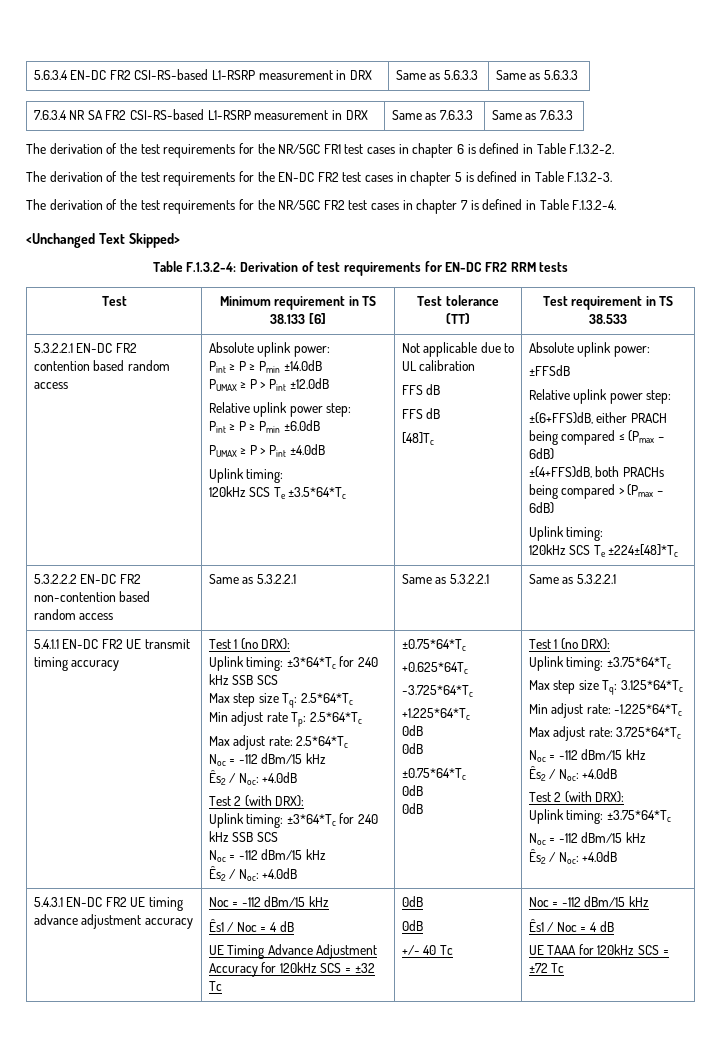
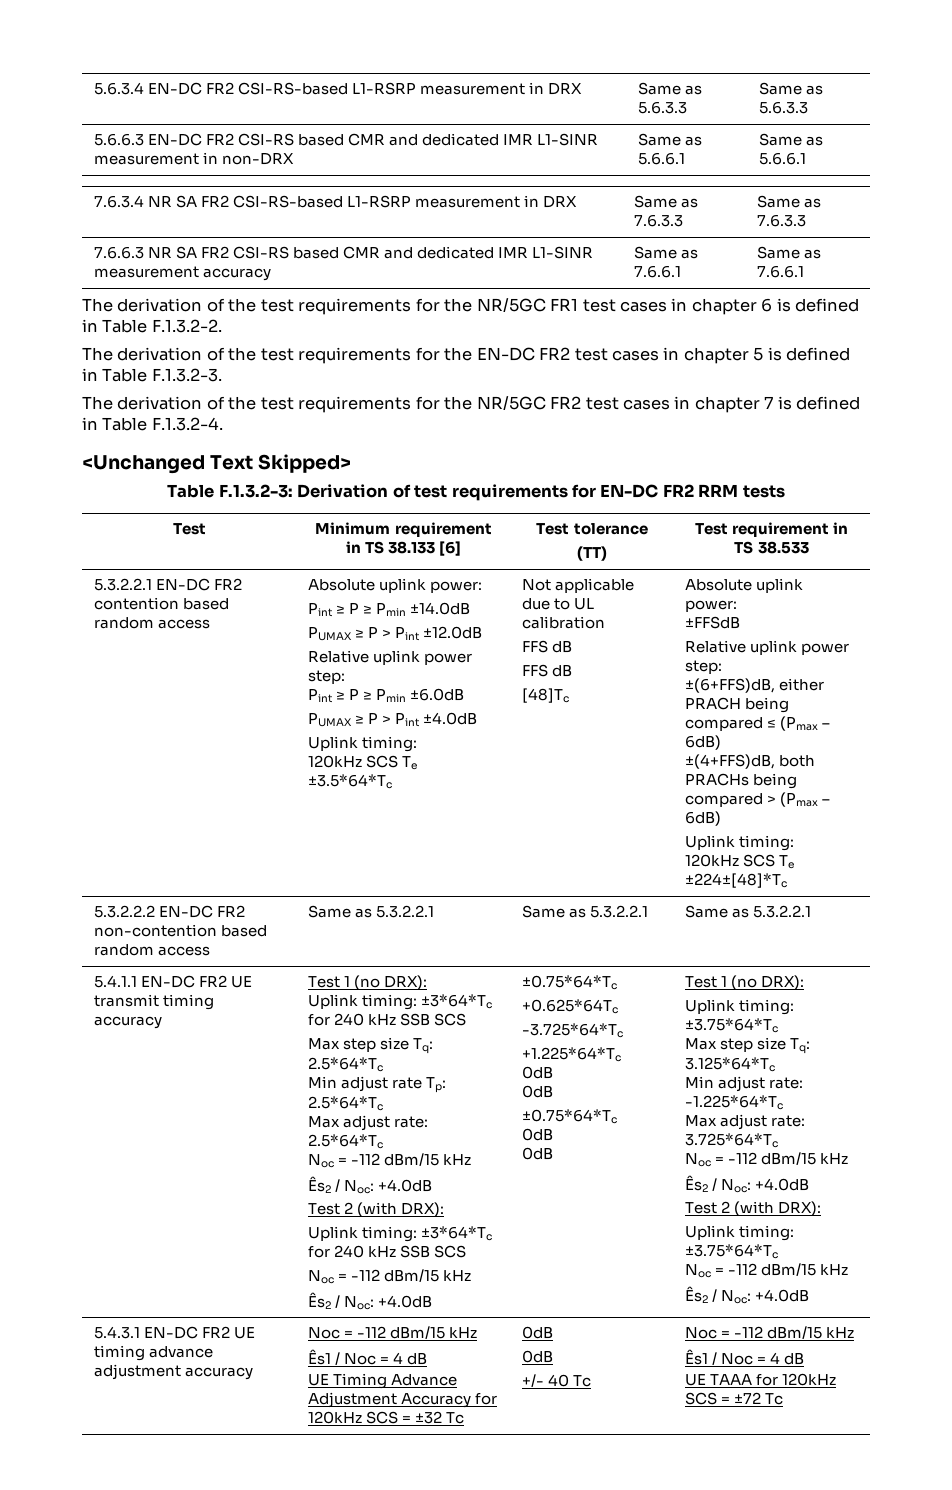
(578, 75) none -> [93,133,599,146] [93,152,295,165] [637,133,703,146] [637,152,685,165] [758,133,824,146] [758,152,806,165] // 5.6.6.3 EN-DC FR2 CSI-RS based CMR and dedicated IMR L1-SINR measurement in non-DRX | Same as 5.6.6.1 | Same as 5.6.6.1
(573, 115) none -> [93,246,594,259] [93,266,272,281] [633,246,699,259] [633,265,681,278] [756,246,822,259] [756,265,804,278] // 7.6.6.3 NR SA FR2 CSI-RS based CMR and dedicated IMR L1-SINR measurement accuracy | Same as 7.6.6.1 | Same as 7.6.6.1
[186,262,237,272] F.1.3.2-4: -> [218,484,293,498] F.1.3.2-3:

